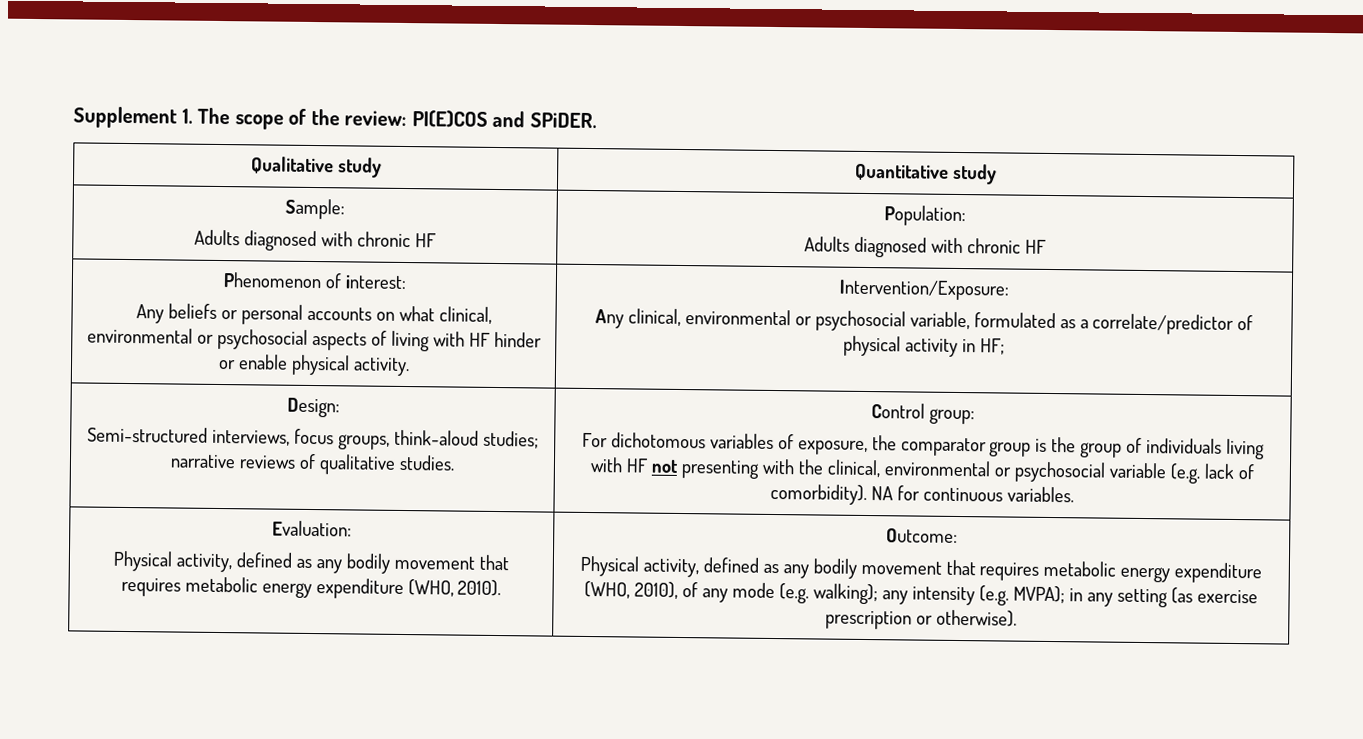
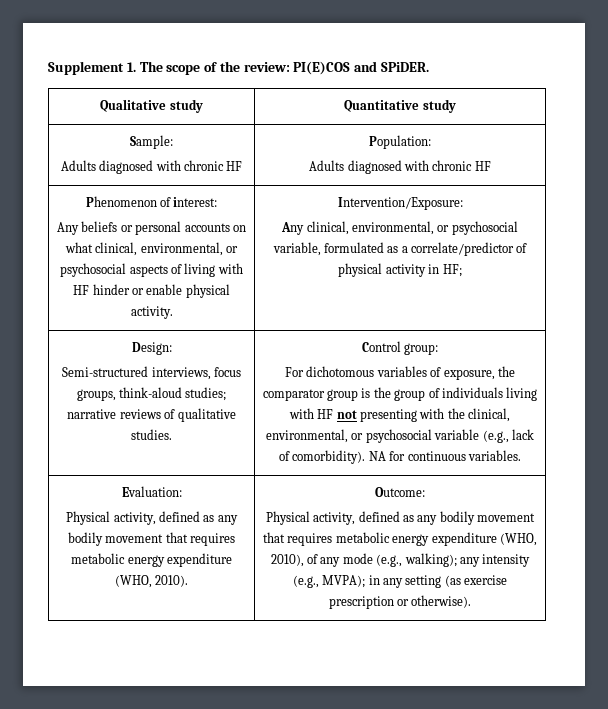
[87,327,194,344] environmental -> [140,242,223,256] environmental,
[684,309,791,326] environmental -> [352,221,434,235] environmental,
[883,460,991,477] environmental -> [266,429,349,443] environmental,
[1169,463,1201,484] (e.g. -> [482,430,509,443] (e.g.,
[778,583,809,604] (e.g. -> [376,554,403,567] (e.g.,
[978,585,1009,606] (e.g. -> [292,575,319,588] (e.g.,

